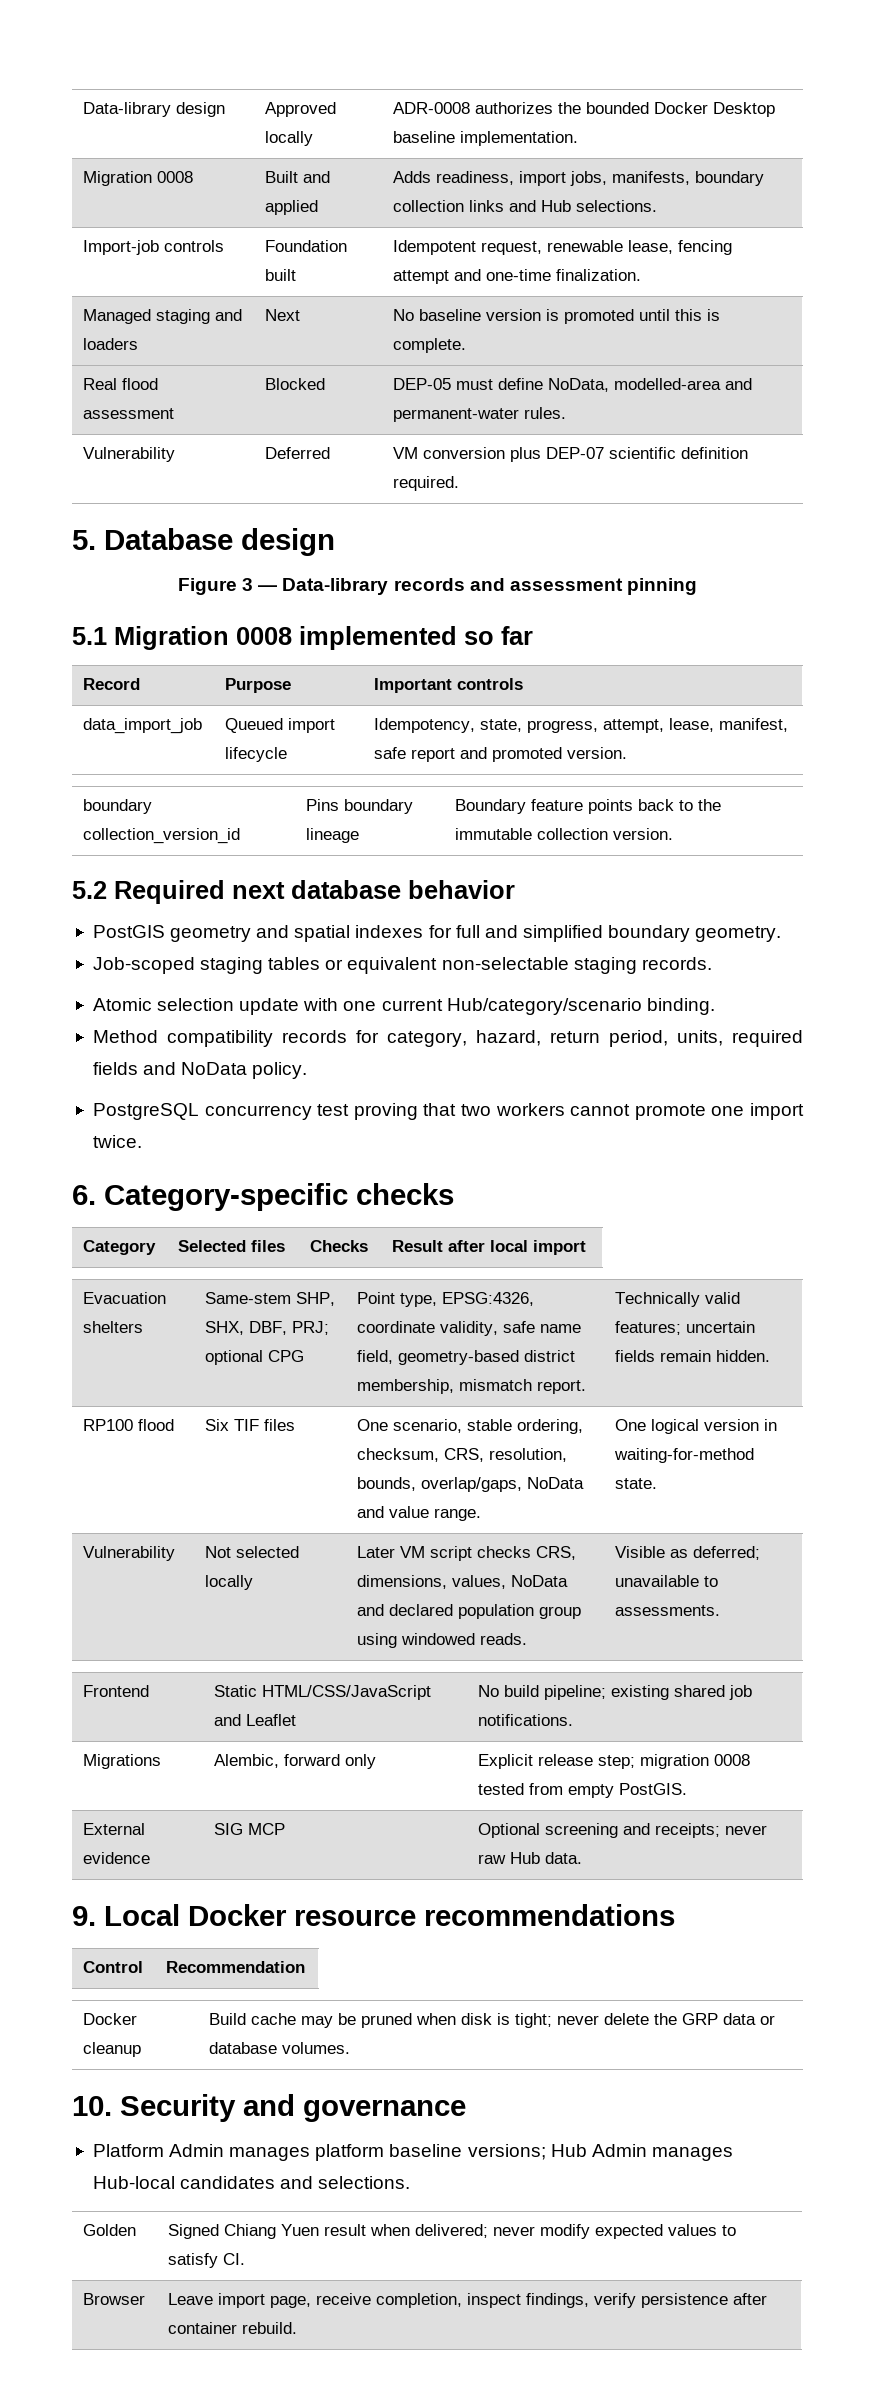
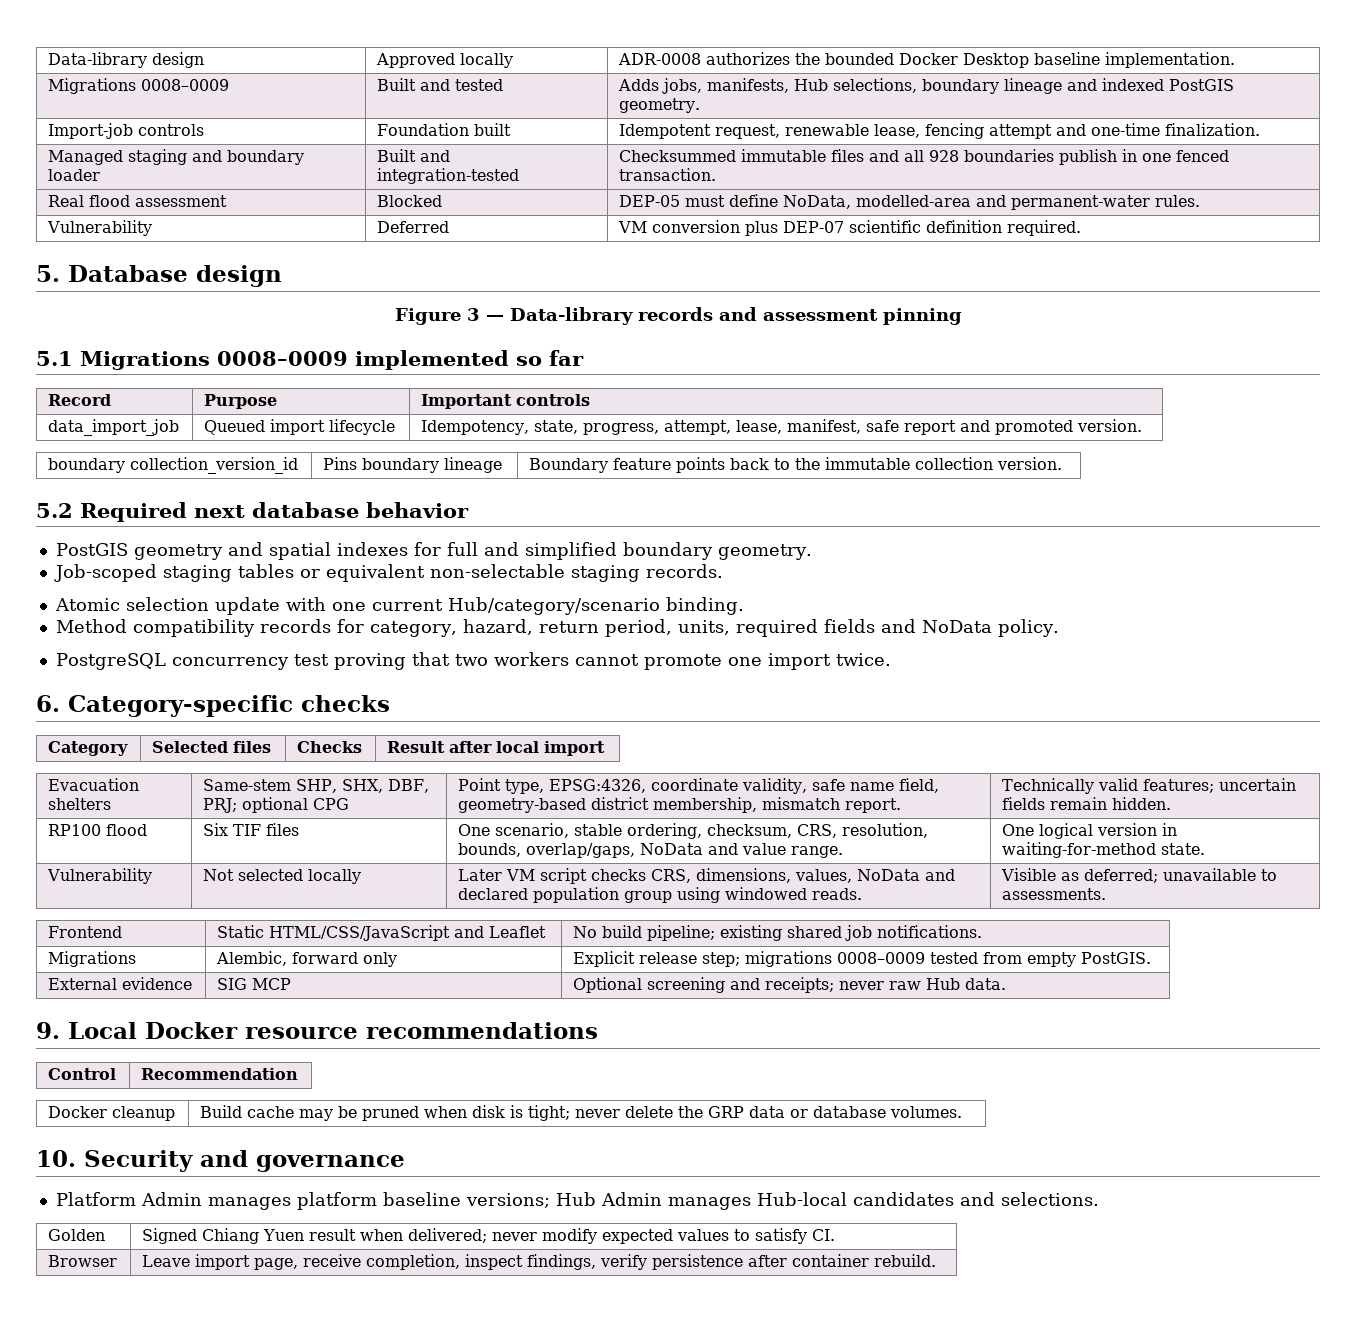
[83,171,194,186] [265,171,331,183] [265,200,319,215] Migration 0008 | Built and applied -> [48,78,230,94] [377,78,504,91] Migrations 0008–0009 | Built and tested
[436,171,765,186] [393,200,658,212] readiness, import jobs, manifests, boundary collection links and Hub selections. -> [662,78,1235,94] [619,98,701,113] jobs, manifests, Hub selections, boundary lineage and indexed PostGIS geometry.
[83,338,139,350] [265,309,301,321] [393,309,721,324] [393,338,467,353] loaders | Next | No baseline version is promoted until this is complete. -> [227,150,305,165] [48,169,101,181] [377,149,451,162] [377,168,520,184] [619,149,1230,165] [619,168,717,181] boundary loader | Built and integration-tested | Checksummed immutable files and all 928 boundaries publish in one fenced transaction.
[114,626,292,650] Migration 0008 -> [80,351,348,370] Migrations 0008–0009
[640,1754,751,1769] migration 0008 -> [745,951,926,967] migrations 0008–0009

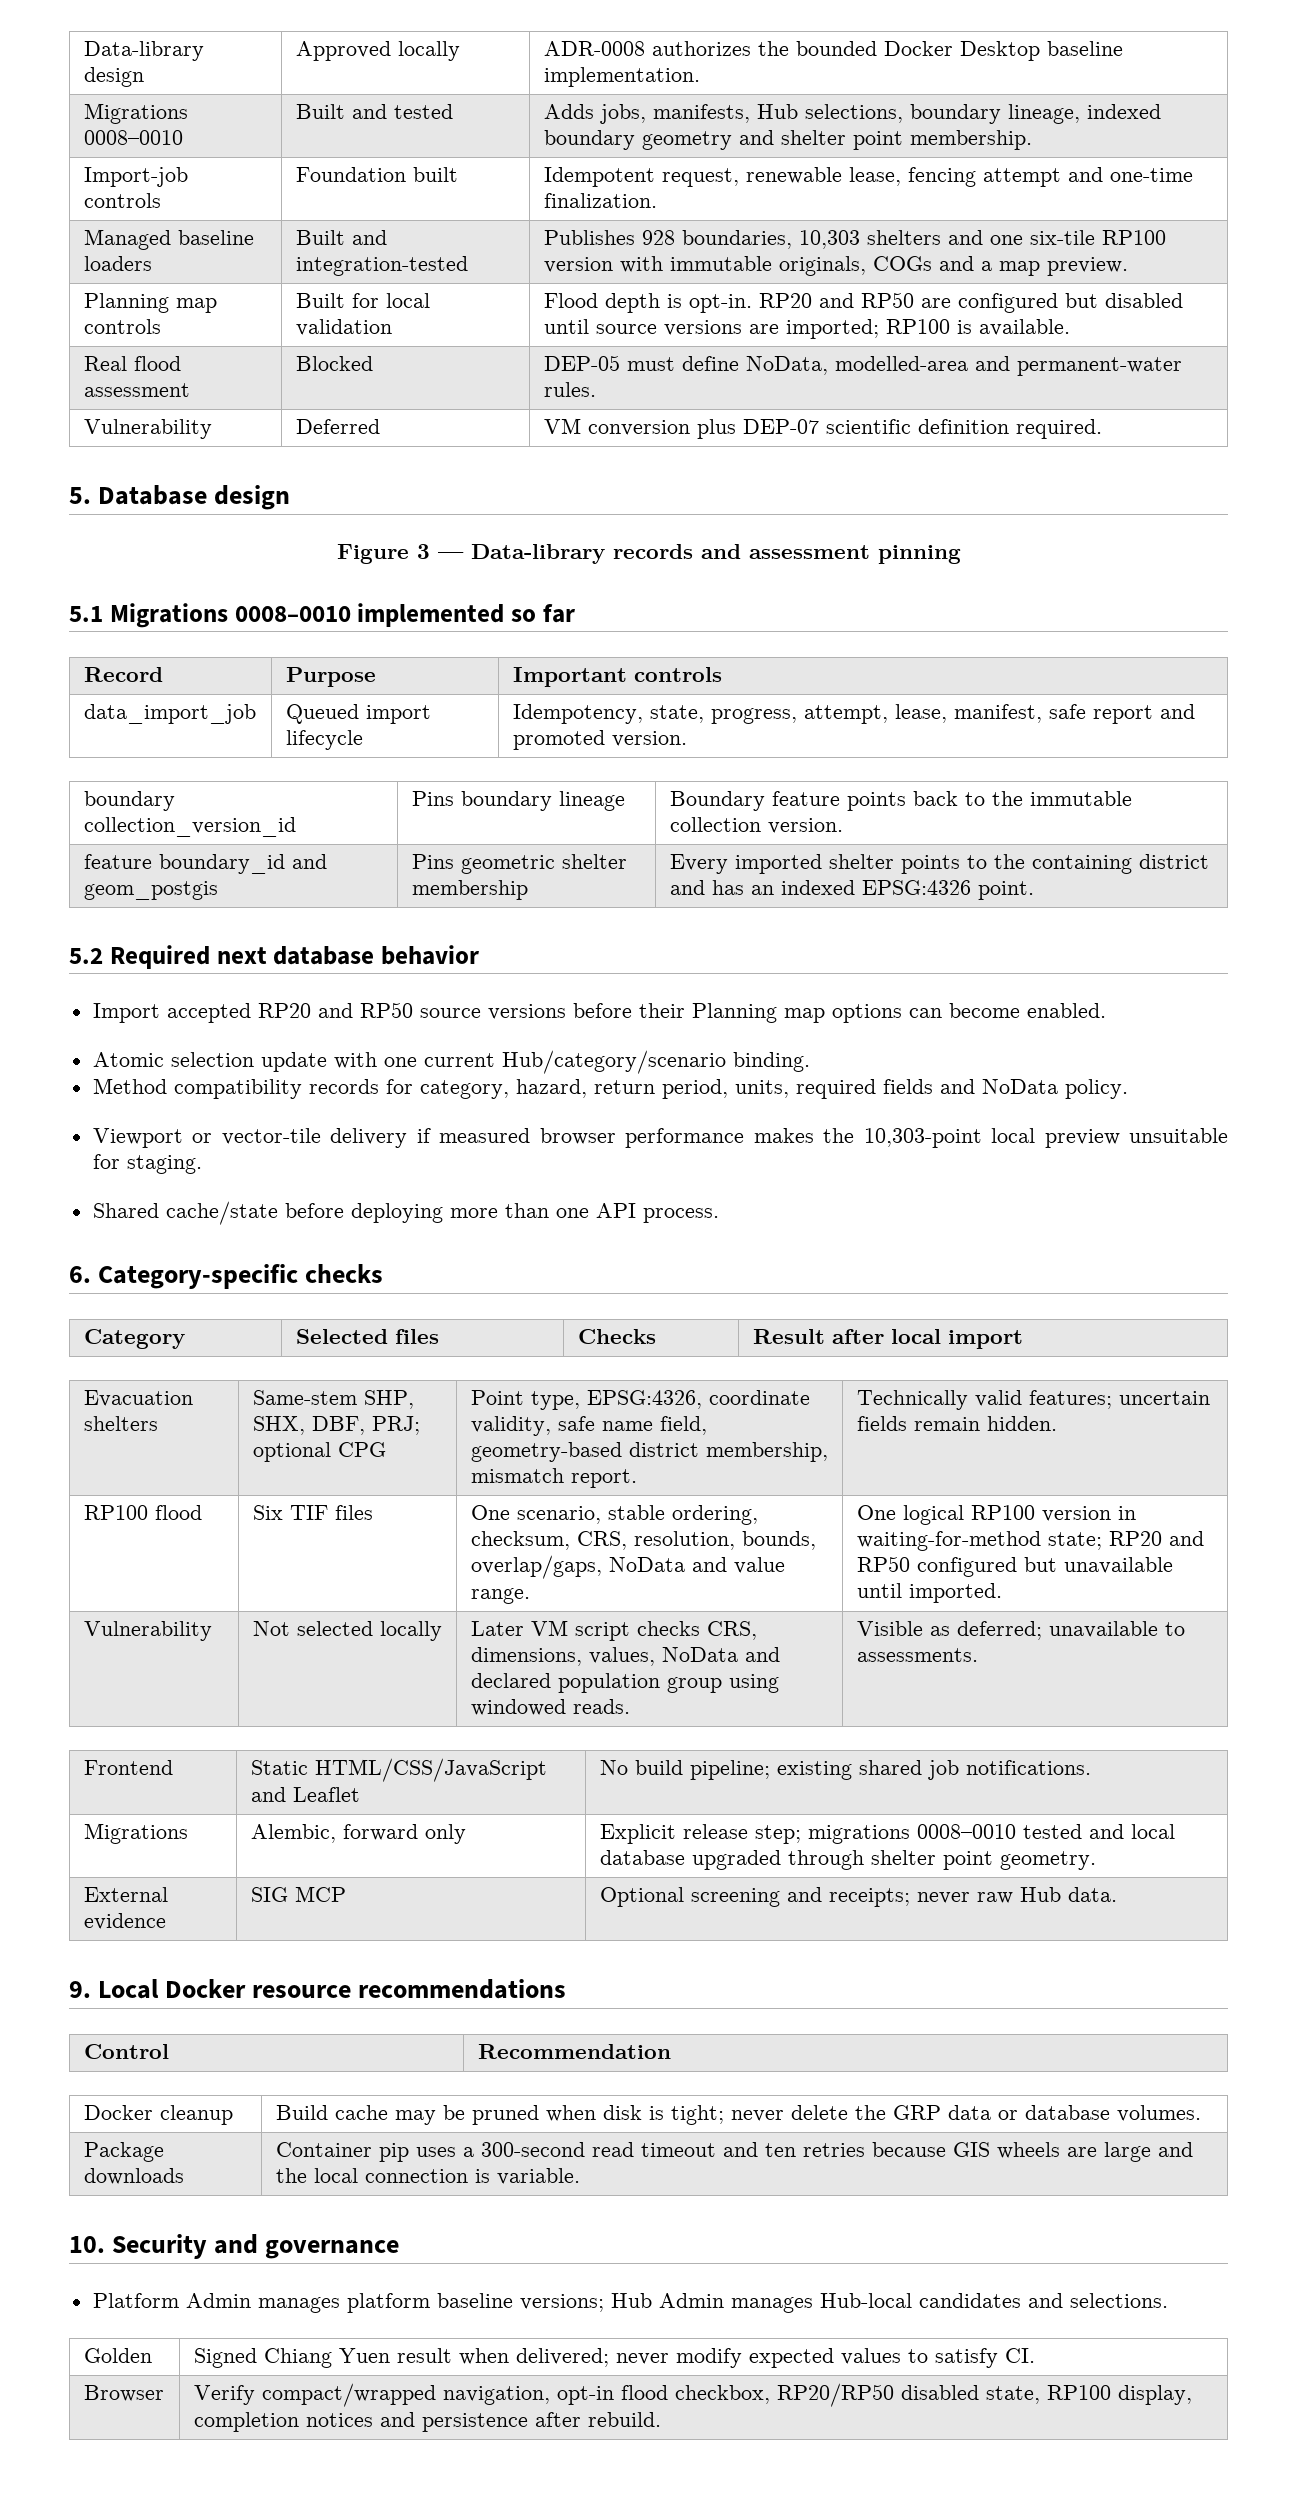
[141,79,230,91] 0008–0009 -> [83,130,183,145] 0008–0010
[1004,78,1235,94] [619,98,701,113] lineage and indexed PostGIS geometry. -> [1007,104,1161,124] [543,130,1032,150] lineage, indexed boundary geometry and shelter point membership.
[128,149,305,165] [48,169,101,181] staging and boundary loader -> [177,230,254,245] [83,256,152,271] baseline loaders
[619,149,1230,165] [619,168,717,181] Checksummed immutable files and all 928 boundaries publish in one fenced transaction. -> [543,230,1166,249] [543,256,1128,276] [83,293,217,313] [83,319,161,334] [295,293,430,308] [295,319,392,336] [543,292,1183,313] [543,319,1070,339] Publishes 928 boundaries, 10,303 shelters and one six-tile RP100 version with immutable originals, COGs and a map preview. // Planning map controls | Built for local validation | Flood depth is opt-in. RP20 and RP50 are configured but disabled until source versions are imported; RP100 is available.
[217,351,348,366] 0008–0009 -> [234,606,351,622] 0008–0010
(1063, 463) none -> [83,854,327,874] [83,881,218,900] [411,854,627,874] [411,880,528,900] [669,854,1209,874] [669,880,1034,900] // feature boundary_id and geom_postgis | Pins geometric shelter membership | Every imported shelter points to the containing district and has an indexed EPSG:4326 point.
[55,542,812,560] [53,564,723,582] PostGIS geometry and spatial indexes for full and simplified boundary geometry. // Job-scoped staging tables or equivalent non-selectable staging records. -> [92,1002,1106,1023] Import accepted RP20 and RP50 source versions before their Planning map options can become enabled.
[55,652,891,670] PostgreSQL concurrency test proving that two workers cannot promote one import twice. -> [92,1128,1228,1148] [92,1154,202,1174] [92,1201,719,1225] Viewport or vector-tile delivery if measured browser performance makes the 10,303-point local preview unsuitable for staging. // Shared cache/state before deploying more than one API process.
(1094, 831) none -> [970,1505,1035,1520] RP100
[1161,843,1206,855] state. -> [1047,1531,1204,1550] [856,1556,1173,1577] [856,1583,1002,1603] state; RP20 and RP50 configured but unavailable until imported.
[837,952,1152,967] 0008–0009 tested from empty PostGIS. -> [916,1824,1175,1839] [599,1850,1096,1870] 0008–0010 tested and local database upgraded through shelter point geometry.
(963, 1112) none -> [83,2142,164,2162] [83,2168,184,2185] [275,2142,1193,2162] [275,2168,580,2185] // Package downloads | Container pip uses a 300-second read timeout and ten retries because GIS wheels are large and the local connection is variable.
[142,1254,648,1270] Leave import page, receive completion, inspect findings, verify -> [193,2383,1192,2407] [193,2412,415,2432] Verify compact/wrapped navigation, opt-in flood checkbox, RP20/RP50 disabled state, RP100 display, completion notices and
[792,1254,870,1267] container -> (581, 2419) none

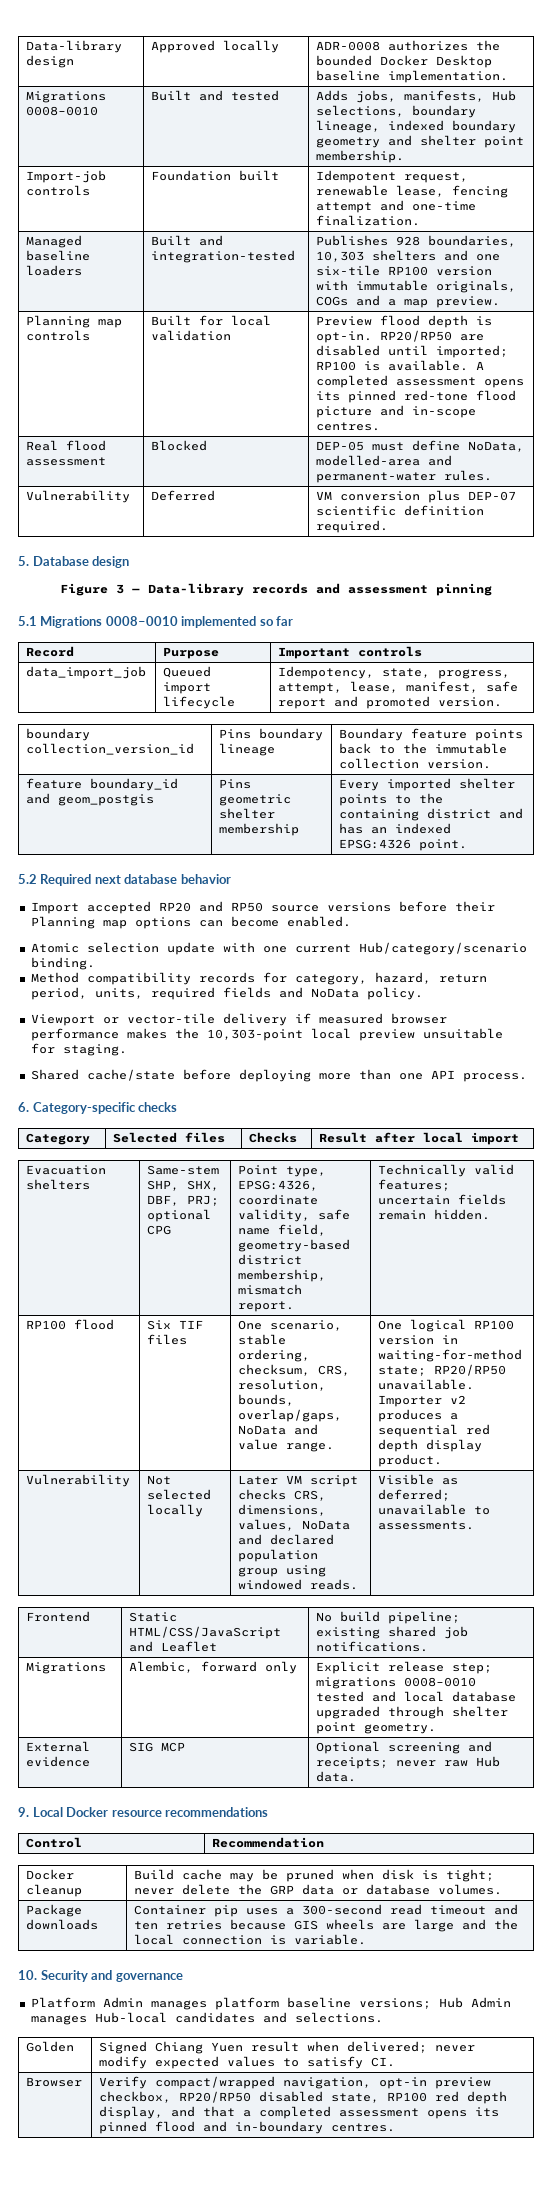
[543,293,598,308] Flood -> [316,315,421,326] Preview flood
[758,292,1183,313] [543,319,1070,339] RP20 and RP50 are configured but disabled until source versions are imported; RP100 is available. -> [380,330,485,342] [316,345,509,358] [316,360,485,371] [316,375,525,388] [316,390,517,403] [316,405,477,418] [316,422,381,431] RP20/RP50 are disabled until imported; RP100 is available. A completed assessment opens its pinned red-tone flood picture and in-scope centres.
[1108,1531,1204,1546] [856,1556,1173,1577] [856,1583,1002,1603] RP20 and RP50 configured but unavailable until imported. -> [434,1364,507,1376] [378,1379,475,1390] [378,1395,467,1407] [378,1409,459,1422] [378,1424,491,1437] [378,1439,483,1452] [378,1454,443,1467] RP20/RP50 unavailable. Importer v2 produces a sequential red depth display product.
[620,2385,668,2400] flood -> [435,2077,492,2089] preview
[1117,2385,1192,2405] [193,2412,661,2432] display, completion notices and persistence after rebuild. -> [435,2091,508,2104] [99,2106,500,2119] [99,2121,396,2134] red depth display, and that a completed assessment opens its pinned flood and in-boundary centres.

